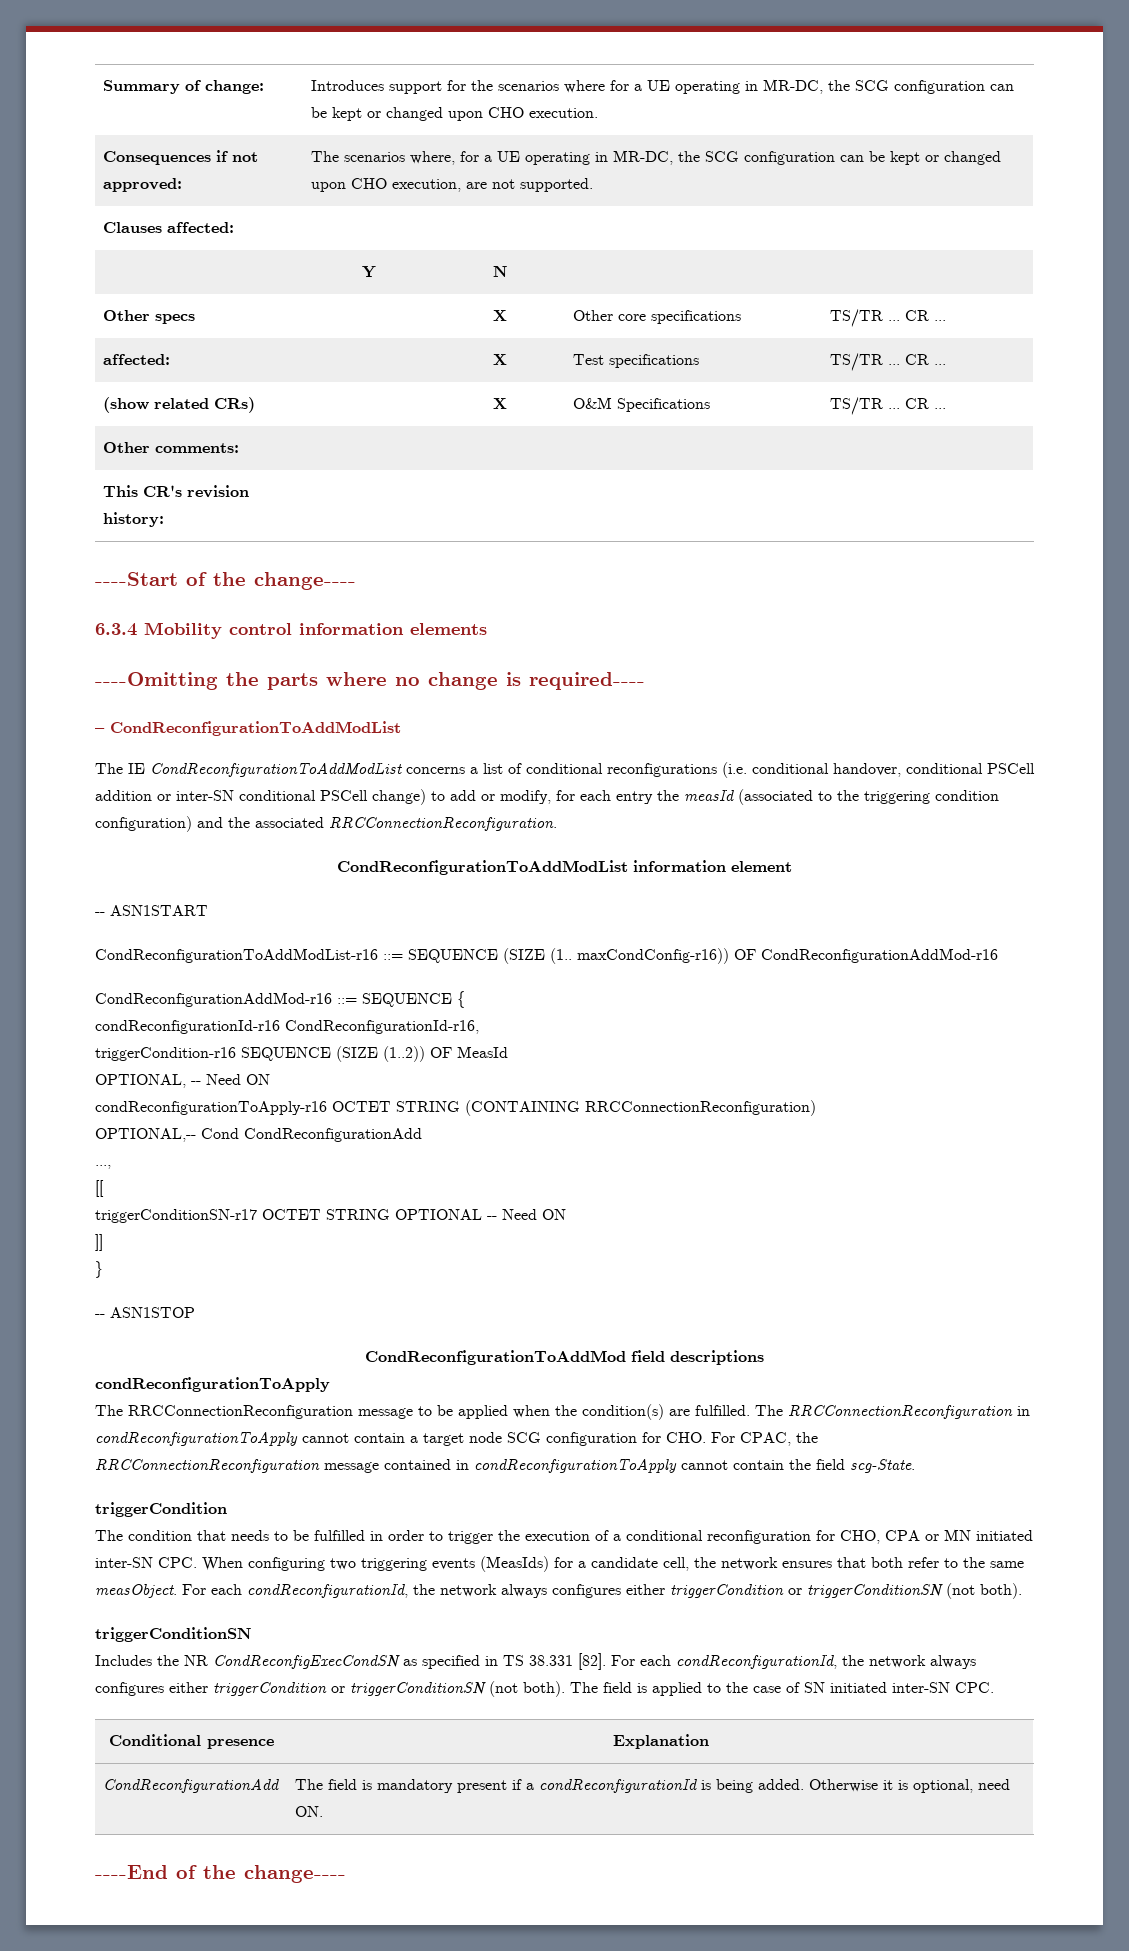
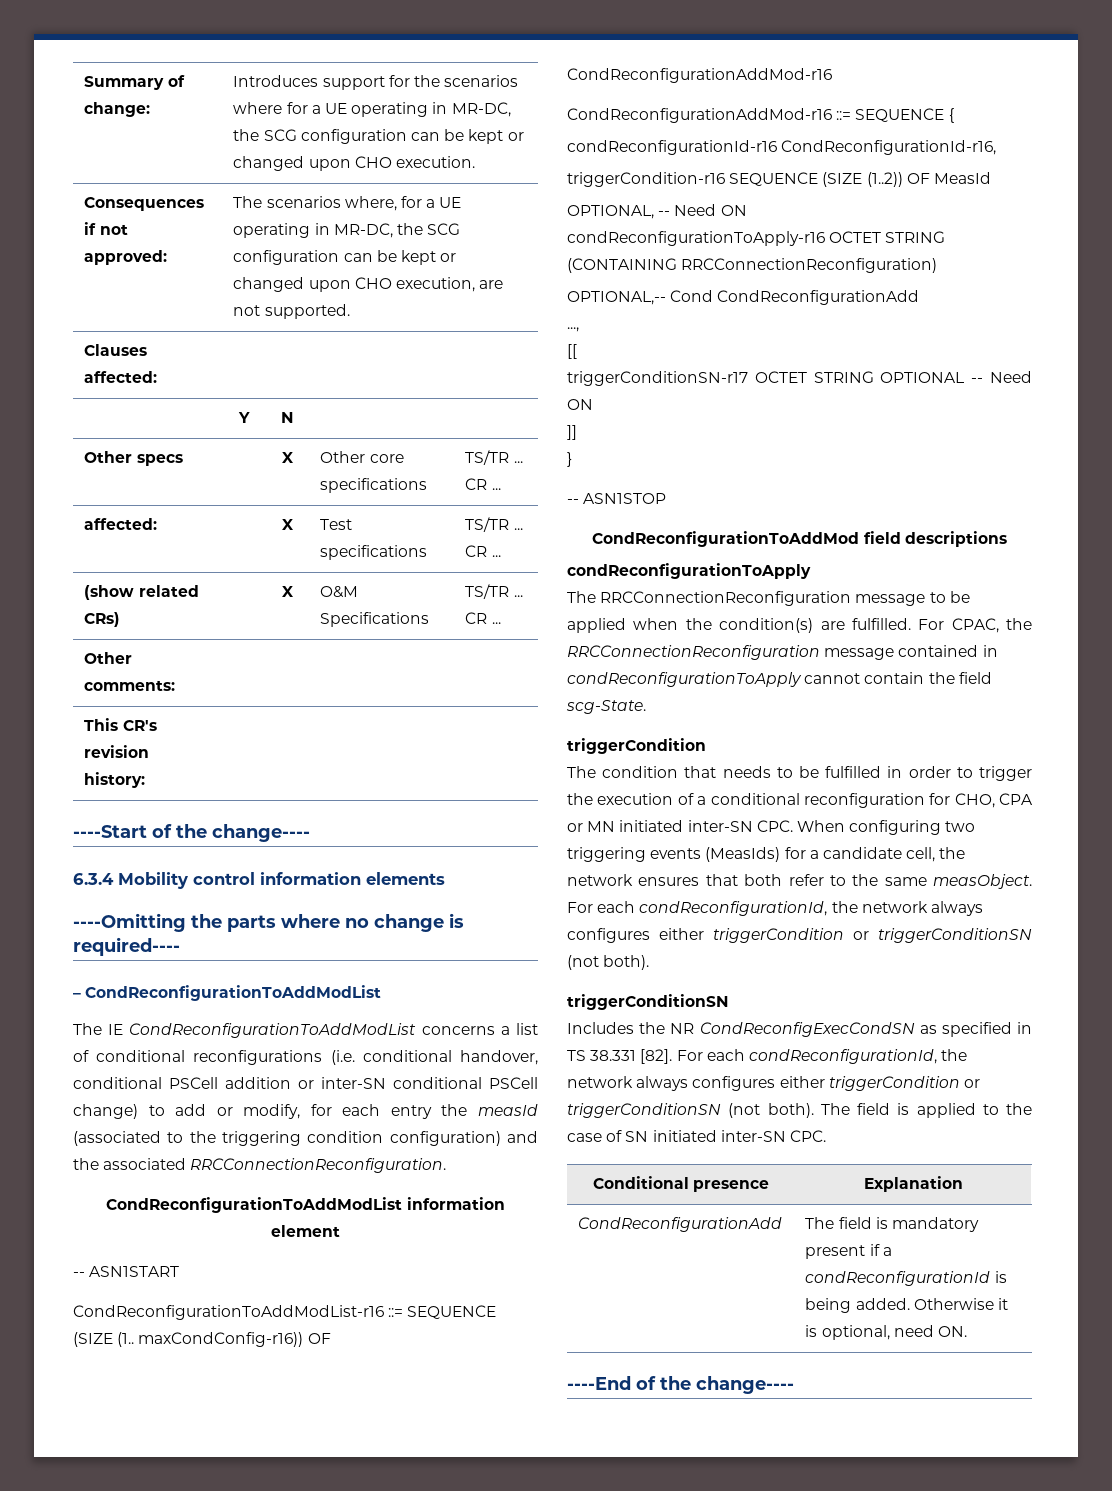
[755,1405,1030,1419] [95,1431,706,1446] The RRCConnectionReconfiguration in condReconfigurationToApply cannot contain a target node SCG configuration for CHO. -> (911, 624) none

